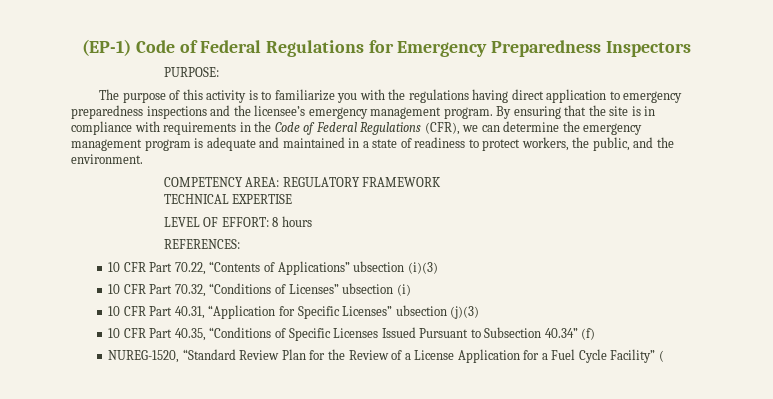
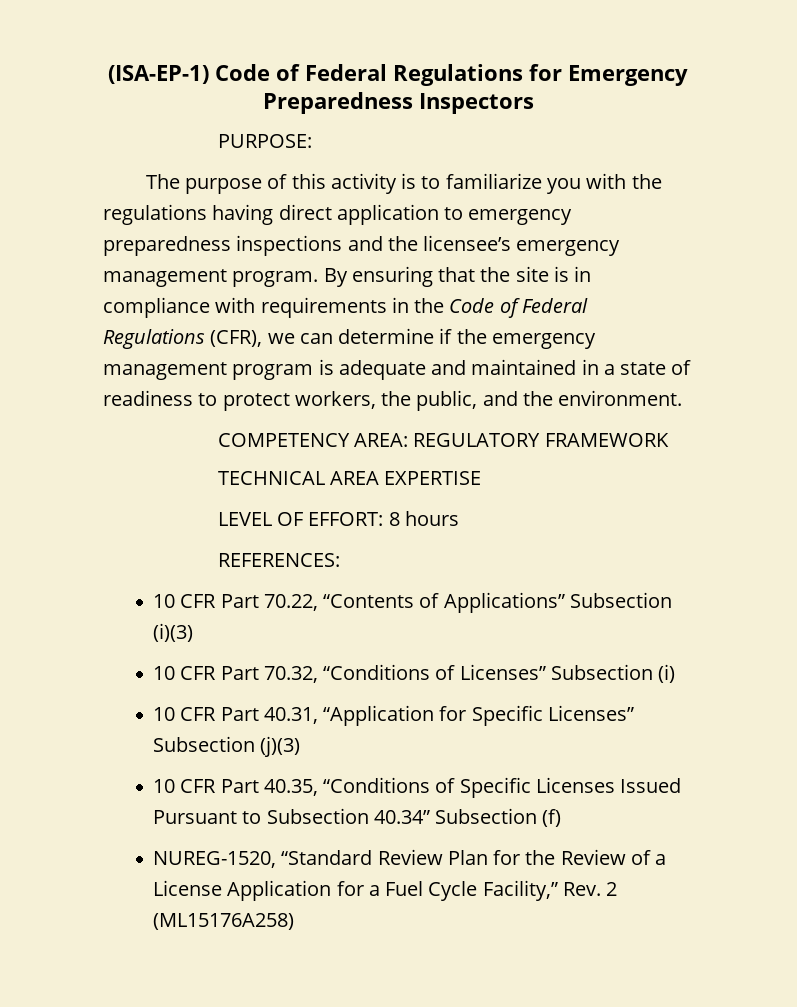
[82,39,132,56] (EP-1) -> [108,65,209,84] (ISA-EP-1)
(560, 126) none -> [439,328,453,344] if
(229, 199) none -> [330,471,380,485] AREA
[353,261,405,272] ubsection -> [570,592,673,608] Subsection
[342,283,394,294] ubsection -> [551,664,654,680] Subsection
[395,305,447,316] ubsection -> [153,736,256,752] Subsection
(578, 333) none -> [435,808,538,824] Subsection
[610,349,664,363] Facility” ( -> [482,880,618,901] [153,913,295,930] Facility,” Rev. 2 (ML15176A258)

